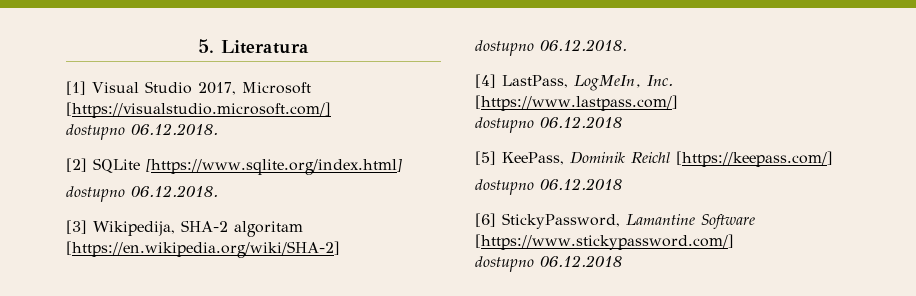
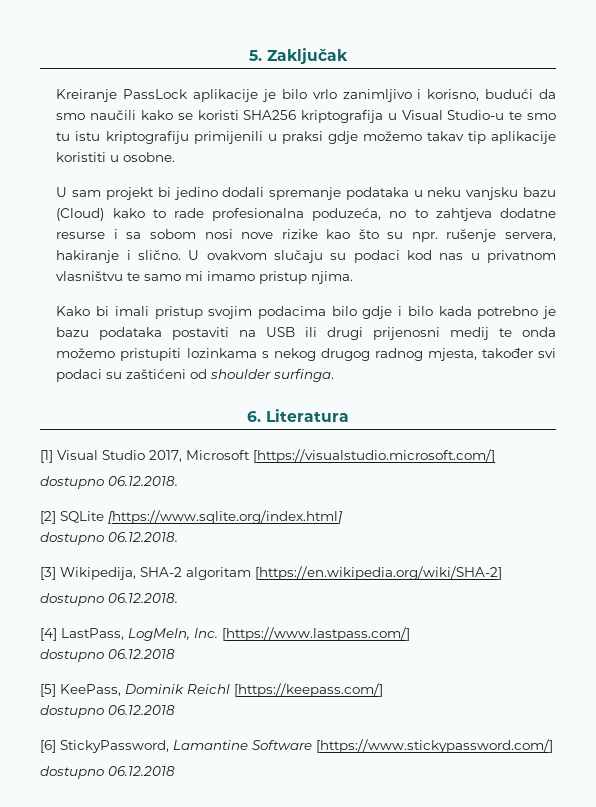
(214, 46) none -> [266,48,348,64] [56,89,557,102] [56,110,556,123] [56,131,556,144] [56,152,176,162] [56,187,556,200] [56,208,556,221] [56,229,556,242] [56,250,556,263] [56,271,354,284] [56,306,557,319] [56,327,556,340] [56,348,556,361] [56,369,335,382] [247,411,262,422] Zaključak // Kreiranje PassLock aplikacije je bilo vrlo zanimljivo i korisno, budući da smo naučili kako se koristi SHA256 kriptografija u Visual Studio-u te smo tu istu kriptografiju primijenili u praksi gdje možemo takav tip aplikacije koristiti u osobne. // U sam projekt bi jedino dodali spremanje podataka u neku vanjsku bazu (Cloud) kako to rade profesionalna poduzeća, no to zahtjeva dodatne resurse i sa sobom nosi nove rizike kao što su npr. rušenje servera, hakiranje i slično. U ovakvom slučaju su podaci kod nas u privatnom vlasništvu te samo mi imamo pristup njima. // Kako bi imali pristup svojim podacima bilo gdje i bilo kada potrebno je bazu podataka postaviti na USB ili drugi prijenosni medij te onda možemo pristupiti lozinkama s nekog drugog radnog mjesta, također svi podaci su zaštićeni od shoulder surfinga. // 6.

